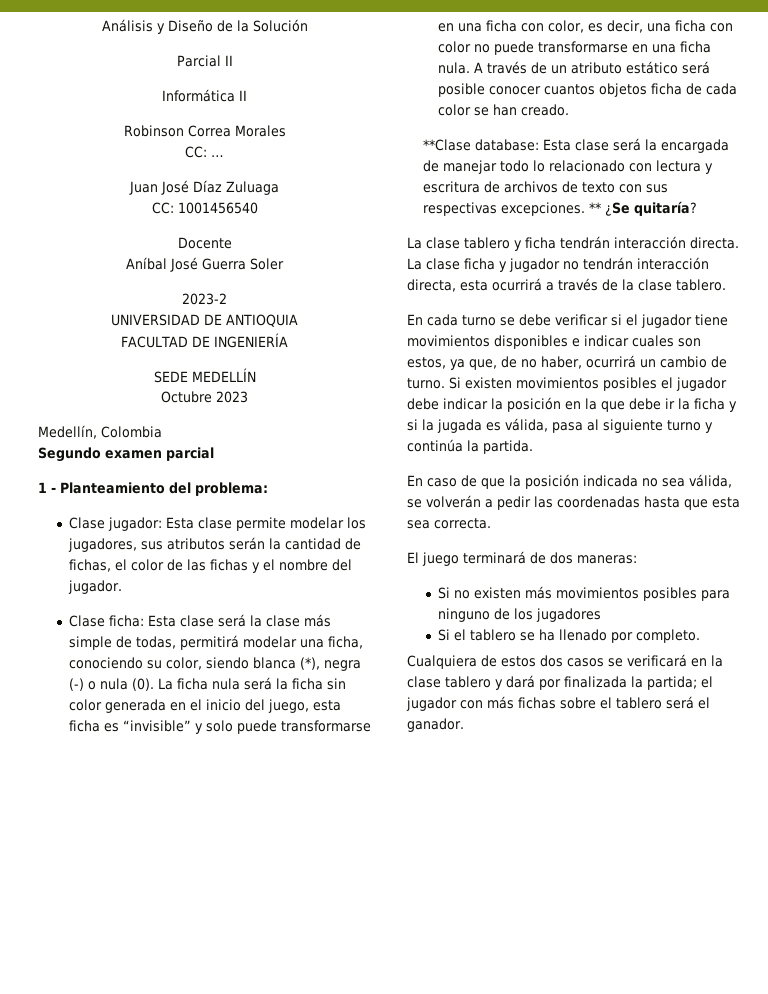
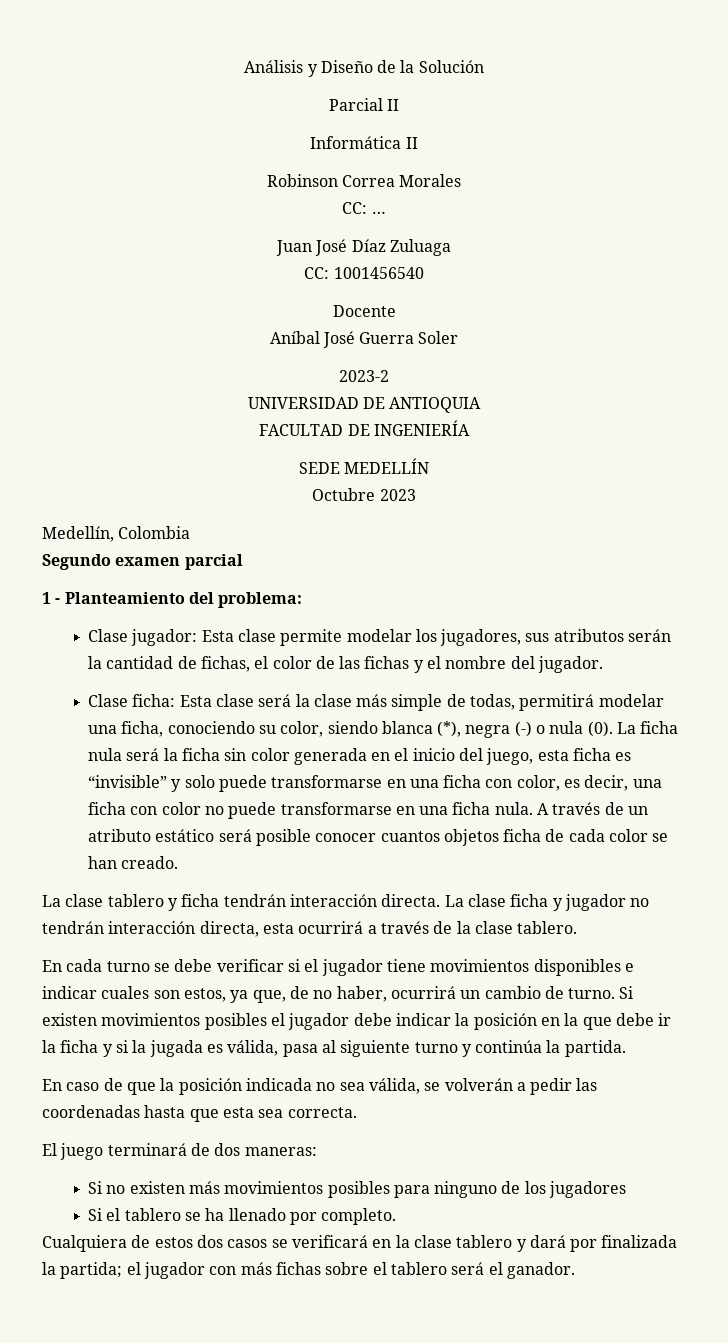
[423,138,730,153] [423,160,714,174] [423,181,669,193] [423,201,698,216] // **Clase database: Esta clase será la encargada de manejar todo lo relacionado con lectura y escritura de archivos de texto con sus respectivas excepciones. ** ¿Se quitaría? -> (179, 862) none

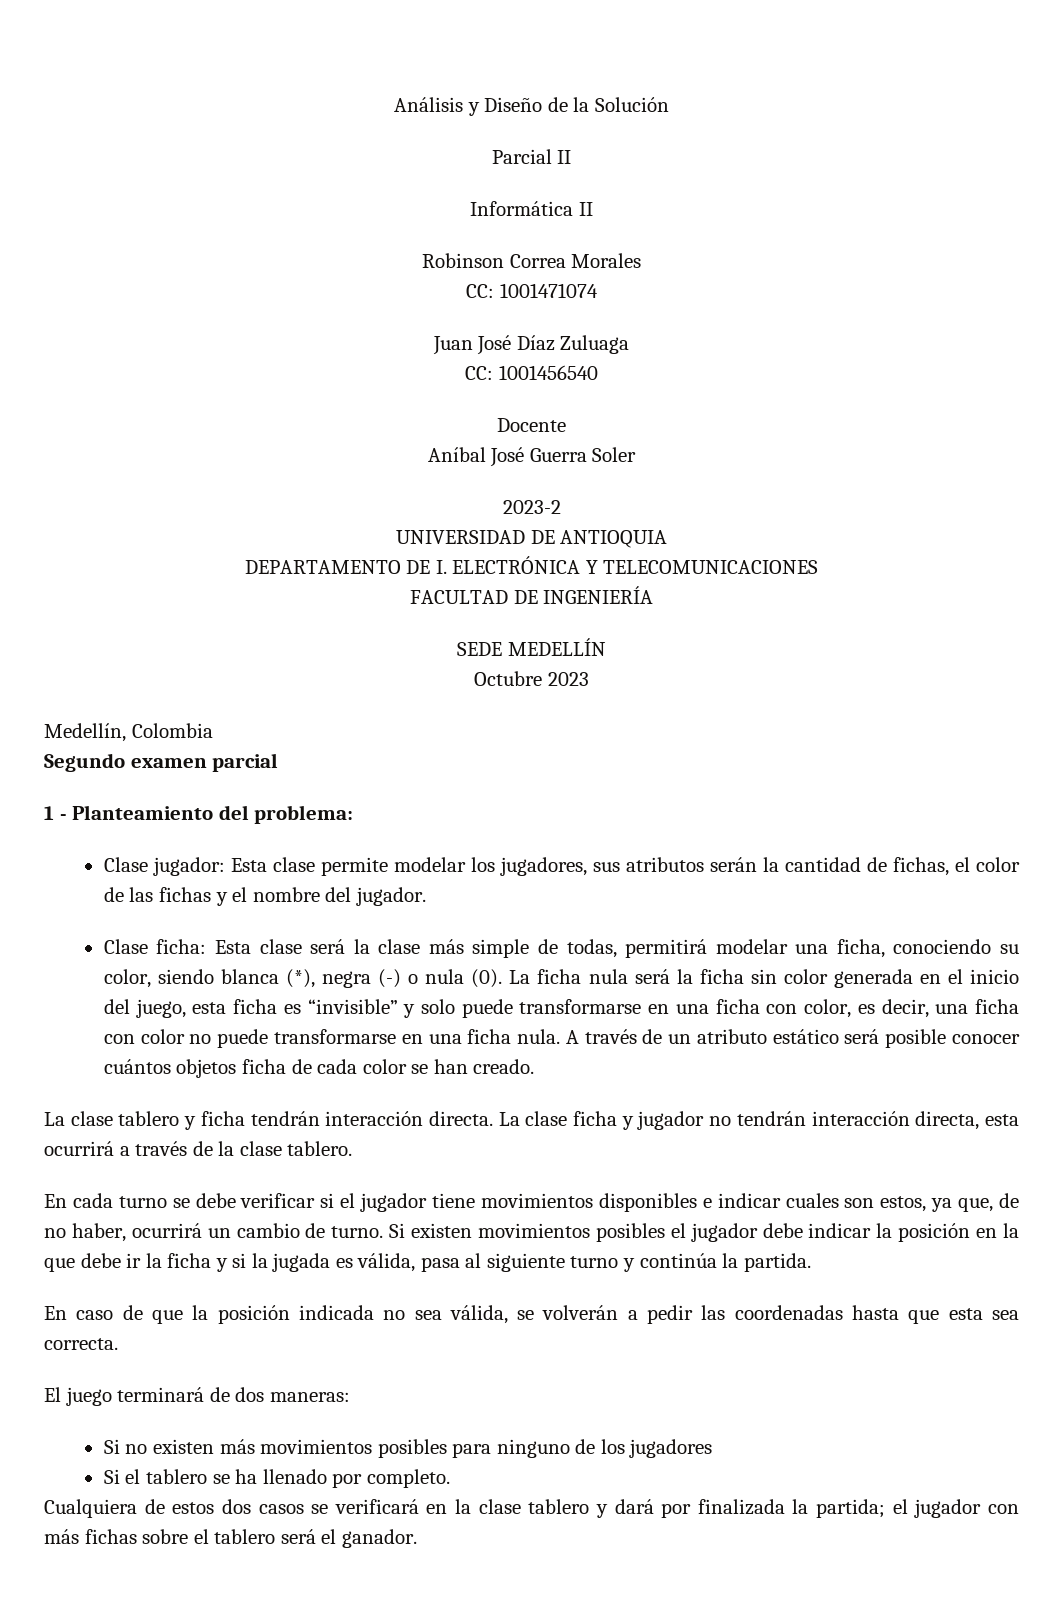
[371,211,386,214] … -> [499,283,598,298] 1001471074
(482, 405) none -> [244,556,819,574] // DEPARTAMENTO DE I. ELECTRÓNICA Y TELECOMUNICACIONES
[380,831,440,842] cuantos -> [103,1059,171,1074] cuántos

